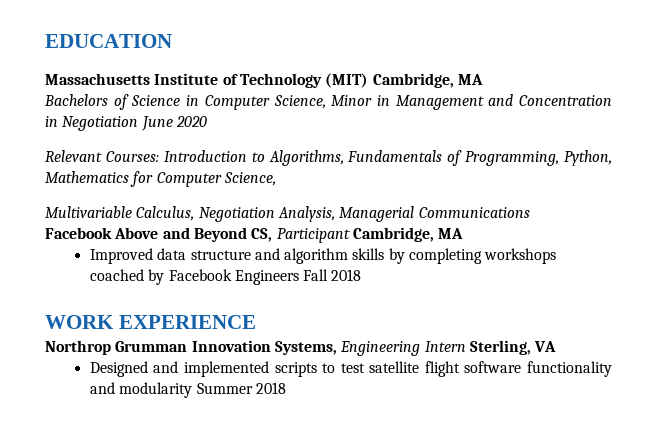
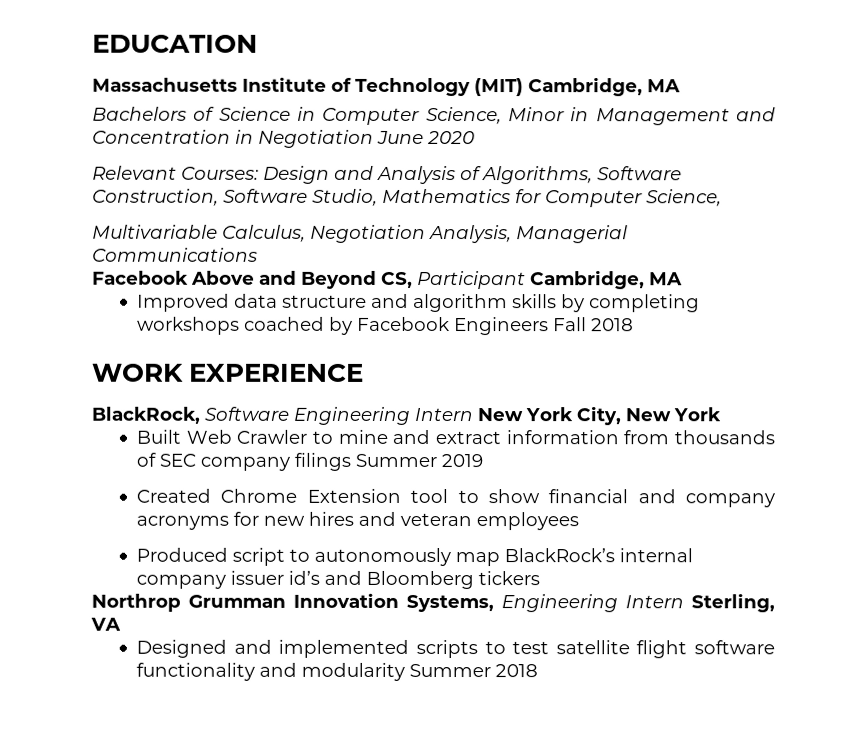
[163,150,612,166] Introduction to Algorithms, Fundamentals of Programming, Python, -> [263,165,682,185] [92,188,378,206] Design and Analysis of Algorithms, Software Construction, Software Studio,
(256, 322) none -> [91,406,721,426] [136,429,776,445] [136,452,484,471] [136,488,775,508] [136,511,580,531] [136,547,694,567] [136,570,541,590] // BlackRock, Software Engineering Intern New York City, New York // Built Web Crawler to mine and extract information from thousands of SEC company filings Summer 2019 // Created Chrome Extension tool to show financial and company acronyms for new hires and veteran employees // Produced script to autonomously map BlackRock’s internal company issuer id’s and Bloomberg tickers

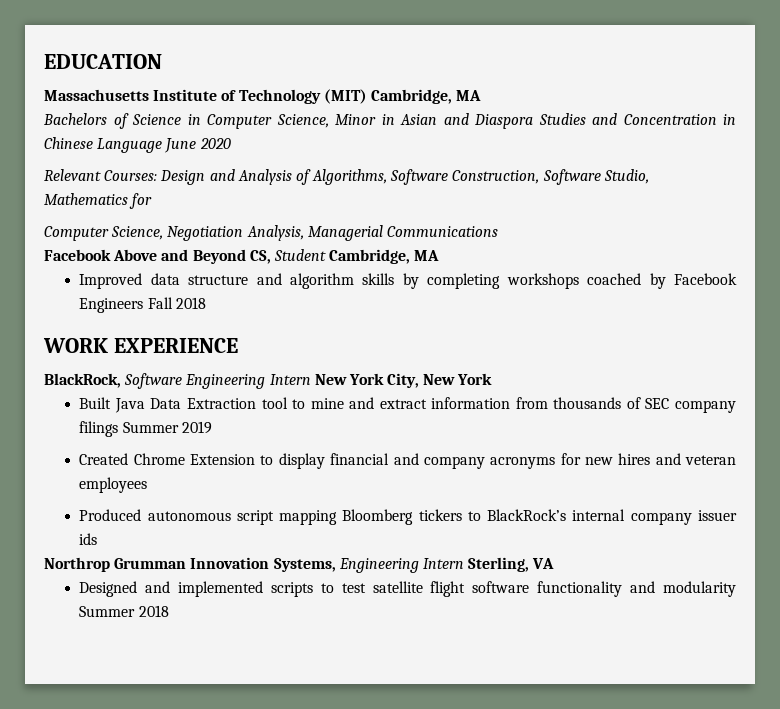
[595,108,730,126] Management -> [400,113,586,129] Asian and Diaspora Studies
[258,129,374,148] Negotiation -> [44,137,163,153] Chinese Language
[545,189,722,208] [92,224,306,242] Computer Science, // Multivariable Calculus, -> [44,226,164,241] // Computer Science,
[417,270,526,290] Participant -> [273,249,326,261] Student
[185,429,308,444] Web Crawler -> [114,397,288,413] Java Data Extraction tool
[410,488,540,504] tool to show -> [260,453,325,469] to display
[232,547,694,567] [136,570,541,590] script to autonomously map BlackRock’s internal company issuer id’s and Bloomberg tickers -> [147,509,738,525] [79,533,98,545] autonomous script mapping Bloomberg tickers to BlackRock’s internal company issuer ids

